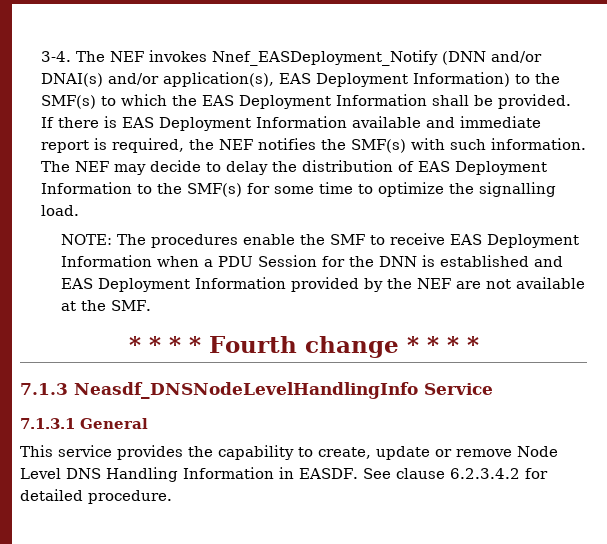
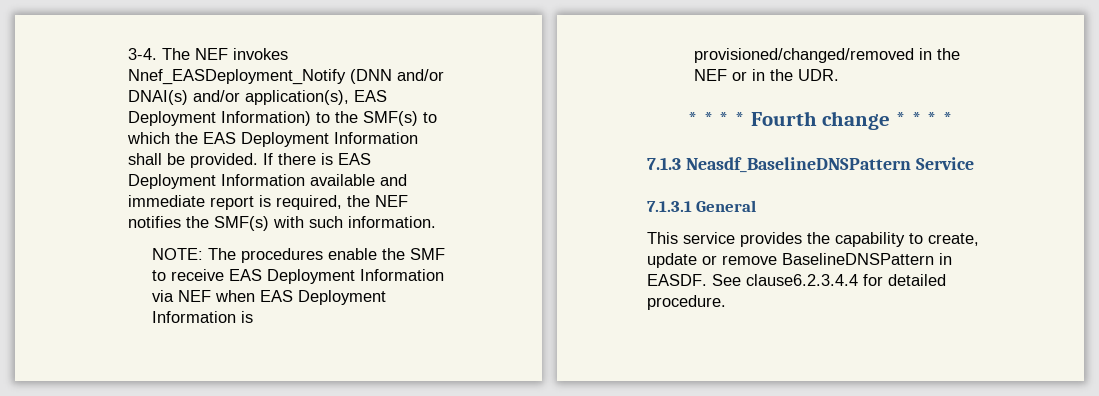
[40,160,547,175] [40,182,556,197] [40,205,79,216] The NEF may decide to delay the distribution of EAS Deployment Information to the SMF(s) for some time to optimize the signalling load. -> (437, 222) none
[157,255,564,267] [61,277,586,292] [61,300,152,311] when a PDU Session for the DNN is established and EAS Deployment Information provided by the NEF are not available at the SMF. -> [151,290,386,305] [151,311,253,323] [693,48,960,63] [693,69,839,81] via NEF when EAS Deployment Information is provisioned/changed/removed in the NEF or in the UDR.
[74,382,418,399] Neasdf_DNSNodeLevelHandlingInfo -> [685,157,911,173] Neasdf_BaselineDNSPattern
[517,446,558,457] [20,467,274,482] Node Level DNS Handling Information -> [782,253,934,265] BaselineDNSPattern
[395,468,520,479] clause 6.2.3.4.2 -> [746,274,858,286] clause6.2.3.4.4

